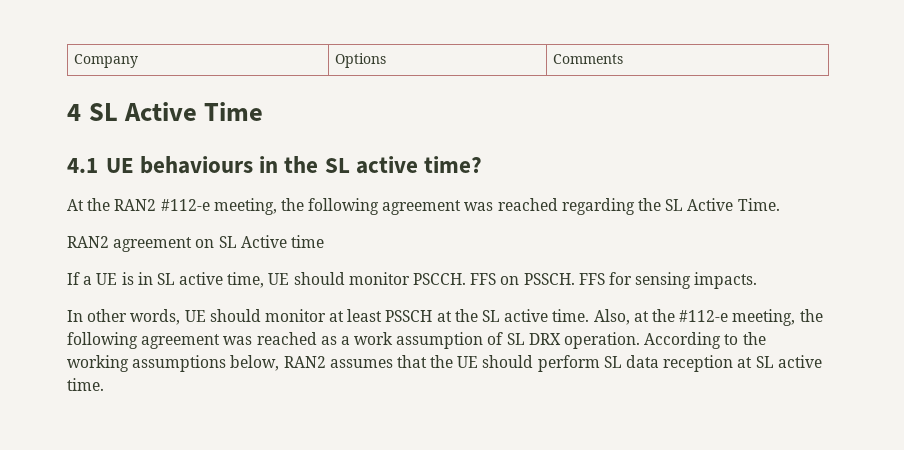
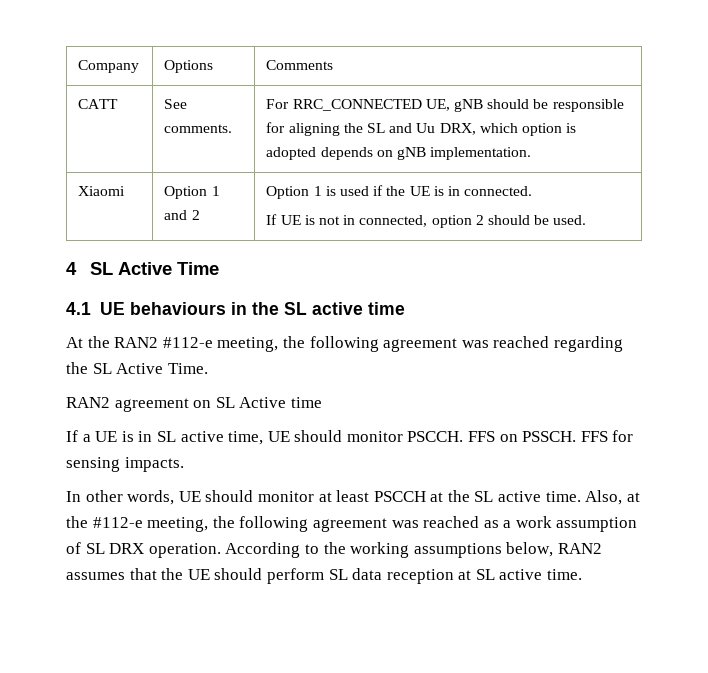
(623, 59) none -> [78,99,119,109] [164,99,188,109] [164,124,233,133] [266,99,624,112] [266,122,577,136] [266,147,532,160] [78,186,126,196] [164,186,220,199] [164,210,200,220] [266,185,533,199] [266,214,587,228] // CATT | See comments. | For RRC_CONNECTED UE, gNB should be responsible for aligning the SL and Uu DRX, which option is adopted depends on gNB implementation. // Xiaomi | Option 1 and 2 | Option 1 is used if the UE is in connected. // If UE is not in connected, option 2 should be used.
[424,156,483,173] time? -> [367,302,405,315] time
[385,310,433,322] PSSCH -> [373,491,426,502] PSCCH

